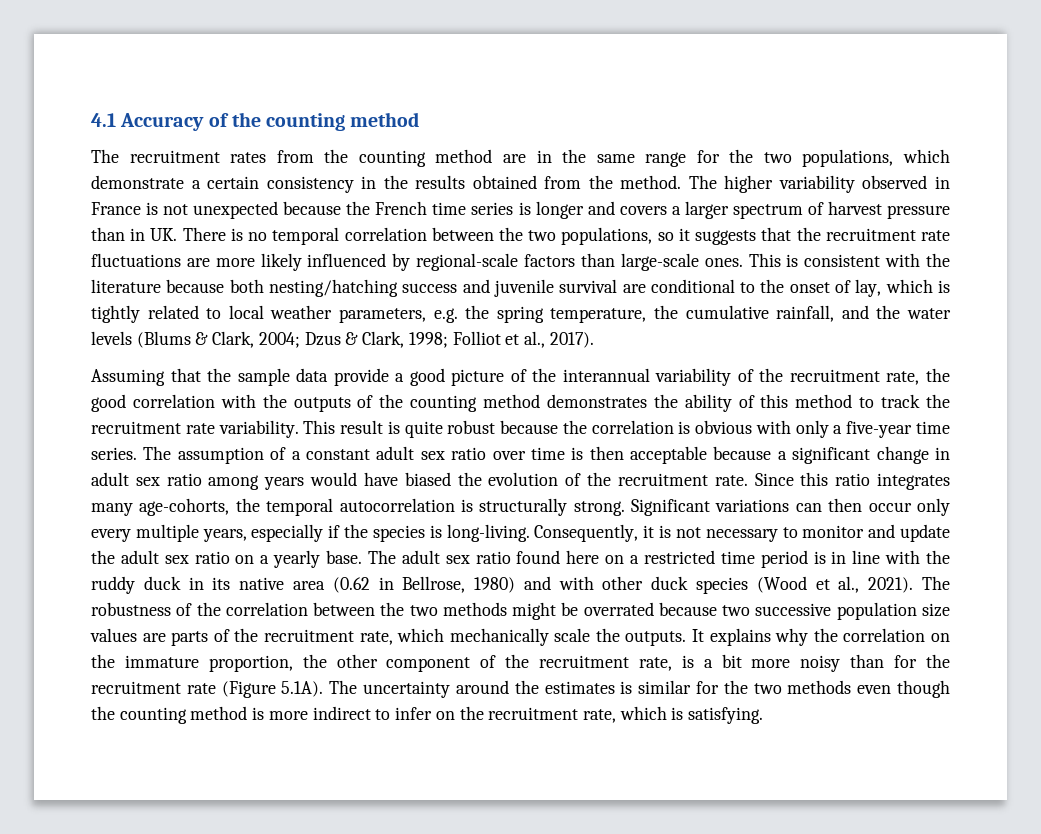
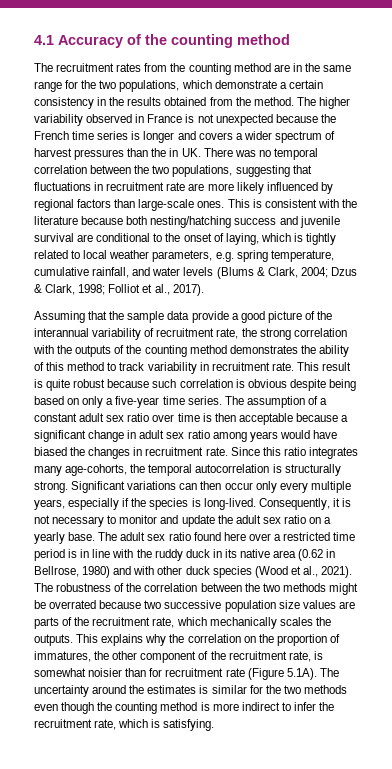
[684,201,729,219] larger -> [243,131,272,140] wider
[886,205,950,219] [91,227,125,241] pressure than -> [74,148,167,160] pressures than the
[230,228,243,241] is -> [234,150,256,157] was
[657,227,950,245] [91,253,181,267] so it suggests that the recruitment rate fluctuations -> [235,165,312,177] [34,182,186,191] suggesting that fluctuations in recruitment rate
[416,253,519,271] regional-scale -> [34,199,74,211] regional
[855,279,882,297] lay, -> [225,233,259,245] laying,
[465,305,490,319] the -> (234, 257) none
[654,305,679,319] the -> (334, 256) none
[876,305,901,319] the -> (151, 271) none
[759,368,784,382] the -> (155, 332) none
[91,394,126,412] good -> [259,328,291,340] strong
[925,394,950,408] [91,420,299,438] the recruitment rate variability. -> [147,362,294,374] variability in recruitment rate.
[562,420,587,434] the -> [152,379,177,388] such
[755,420,791,434] with -> [289,379,356,391] [34,396,80,405] despite being based on
[488,472,612,486] evolution of the -> [88,447,143,459] changes in
[446,524,530,542] long-living. -> [203,498,256,510] long-lived.
[605,555,625,564] on -> [248,533,271,541] over
[554,628,591,642] scale -> [279,617,313,626] scales
[692,629,705,642] It -> [76,634,99,643] This
[124,655,293,672] immature proportion, -> [276,634,340,646] [34,651,91,662] proportion of immatures,
[703,654,841,672] a bit more noisy -> [34,668,123,677] somewhat noisier
[925,654,950,668] the -> (163, 672) none
[435,711,455,720] on -> (316, 706) none

